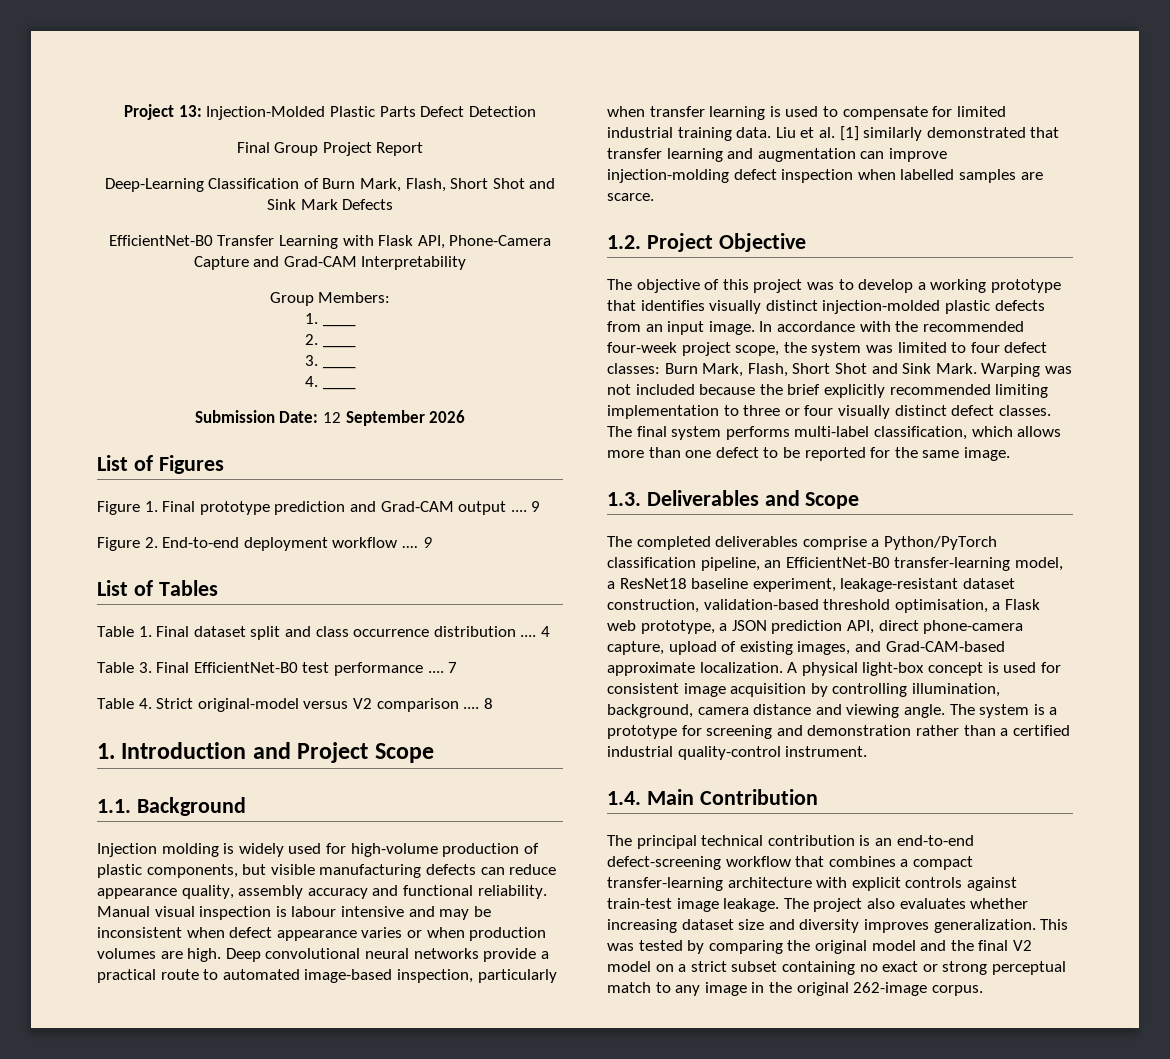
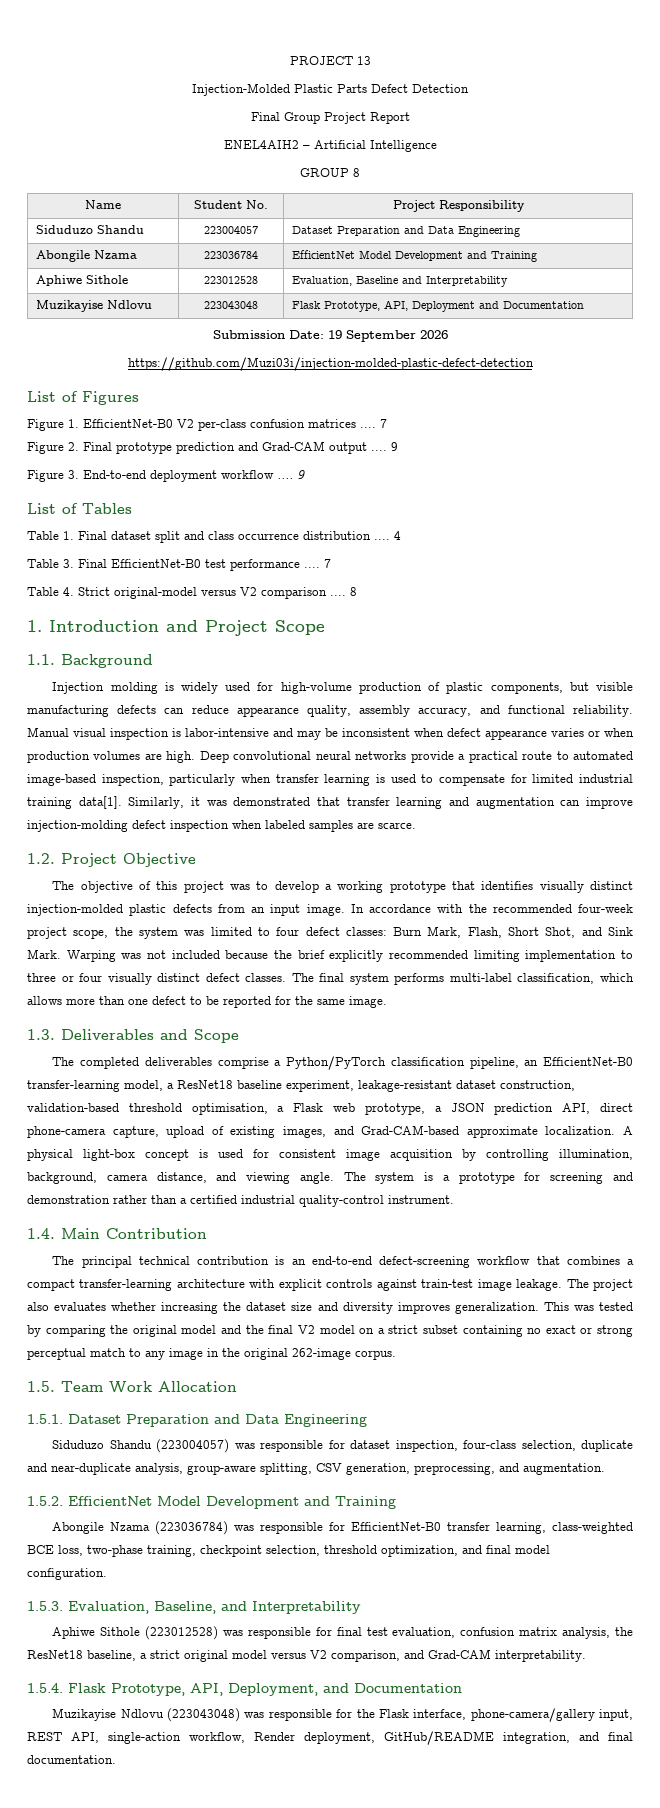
[124,104,202,120] Project 13: -> [289,56,371,65] PROJECT 13 //
[104,178,556,192] [266,199,394,210] [108,235,552,249] [193,256,467,270] [269,292,391,306] [305,313,319,324] [322,324,356,327] [305,334,319,345] [322,345,356,348] [305,355,319,366] [322,366,356,369] [305,376,319,387] [322,387,356,390] Deep-Learning Classification of Burn Mark, Flash, Short Shot and Sink Mark Defects // EfficientNet-B0 Transfer Learning with Flask API, Phone-Camera Capture and Grad-CAM Interpretability // Group Members: // 1. ____ // 2. ____ // 3. ____ // 4. ____ -> [223,140,437,152] [300,168,360,177] [85,200,121,209] [194,200,268,209] [392,200,525,212] [36,225,145,234] [204,226,258,234] [292,226,521,237] [36,250,138,262] [204,251,258,259] [292,250,538,262] [36,275,129,286] [204,276,258,284] [292,276,509,287] [36,300,153,312] [204,301,258,309] [292,300,585,312] ENEL4AIH2 – Artificial Intelligence // GROUP 8 // Name | Student No. | Project Responsibility // Siduduzo Shandu | 223004057 | Dataset Preparation and Data Engineering // Abongile Nzama | 223036784 | EfficientNet Model Development and Training // Aphiwe Sithole | 223012528 | Evaluation, Baseline and Interpretability // Muzikayise Ndlovu | 223043048 | Flask Prototype, API, Deployment and Documentation
[323,412,341,423] 12 -> [327,330,342,339] 19
(466, 416) none -> [127,357,534,371] // https://github.com/Muzi03i/injection-molded-plastic-defect-detection
(158, 506) none -> [83,419,387,431] [27,442,79,454] EfficientNet-B0 V2 per-class confusion matrices .... 7 // Figure 2.
[144,537,158,548] 2. -> [68,470,79,479] 3.
[307,888,368,899] accuracy -> [418,707,472,717] accuracy,
[291,906,404,917] labour intensive -> [185,728,269,737] labor-intensive
[736,126,923,141] data. Liu et al. [1] similarly -> [78,796,227,809] data[1]. Similarly, it was
[900,169,955,180] labelled -> [265,820,305,829] labeled
[834,363,867,374] Shot -> [545,927,576,938] Shot,
[753,704,812,715] distance -> [156,1172,207,1183] distance,
(677, 926) none -> [223,1302,242,1311] the
(983, 990) none -> [27,1381,237,1393] [27,1414,367,1427] [52,1439,633,1453] [27,1463,605,1475] [27,1496,396,1509] [52,1521,633,1535] [27,1545,550,1557] [27,1568,107,1580] [27,1601,361,1614] [52,1626,633,1640] [27,1649,586,1662] [27,1683,462,1696] [52,1708,634,1722] [27,1731,633,1745] [27,1755,116,1764] // 1.5. Team Work Allocation // 1.5.1. Dataset Preparation and Data Engineering // Siduduzo Shandu (223004057) was responsible for dataset inspection, four-class selection, duplicate and near-duplicate analysis, group-aware splitting, CSV generation, preprocessing, and augmentation. // 1.5.2. EfficientNet Model Development and Training // Abongile Nzama (223036784) was responsible for EfficientNet-B0 transfer learning, class-weighted BCE loss, two-phase training, checkpoint selection, threshold optimization, and final model configuration. // 1.5.3. Evaluation, Baseline, and Interpretability // Aphiwe Sithole (223012528) was responsible for final test evaluation, confusion matrix analysis, the ResNet18 baseline, a strict original model versus V2 comparison, and Grad-CAM interpretability. // 1.5.4. Flask Prototype, API, Deployment, and Documentation // Muzikayise Ndlovu (223043048) was responsible for the Flask interface, phone-camera/gallery input, REST API, single-action workflow, Render deployment, GitHub/README integration, and final documentation.

